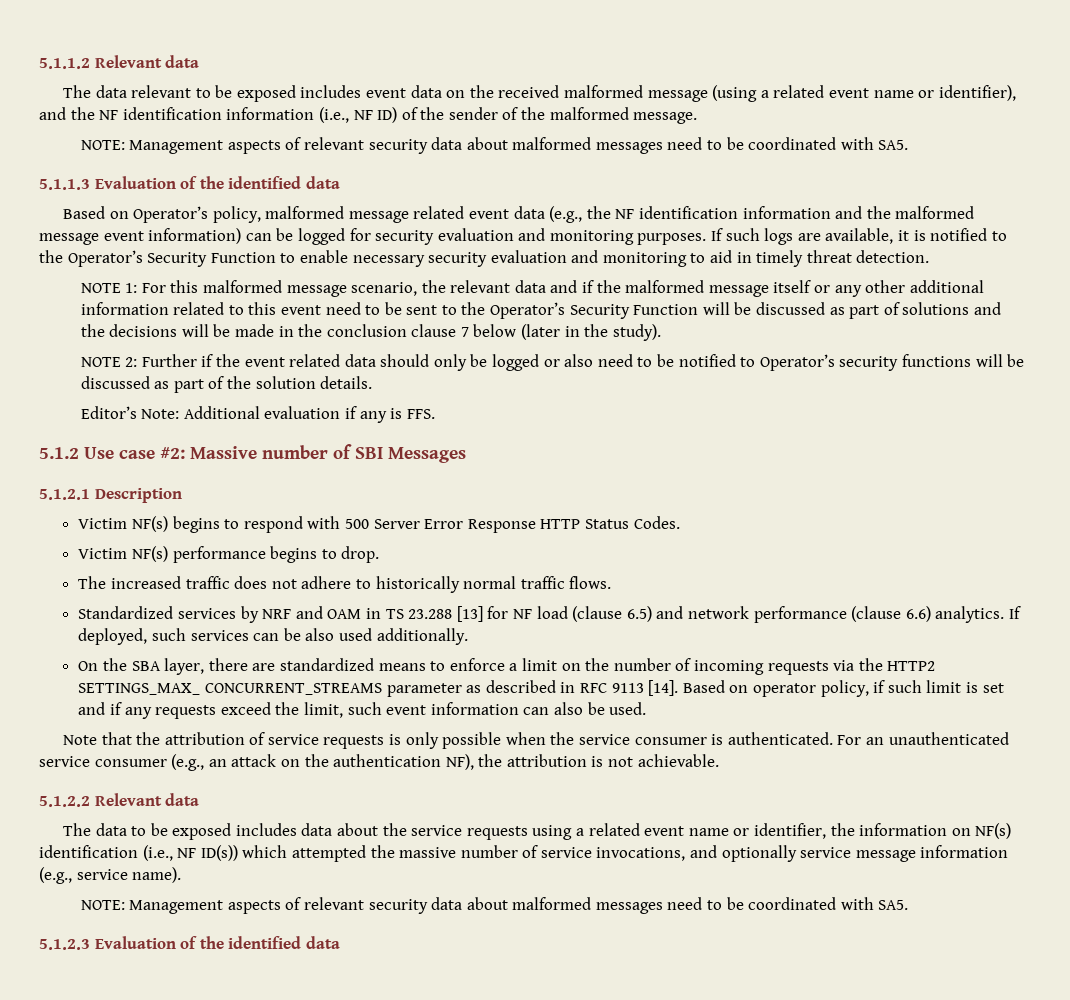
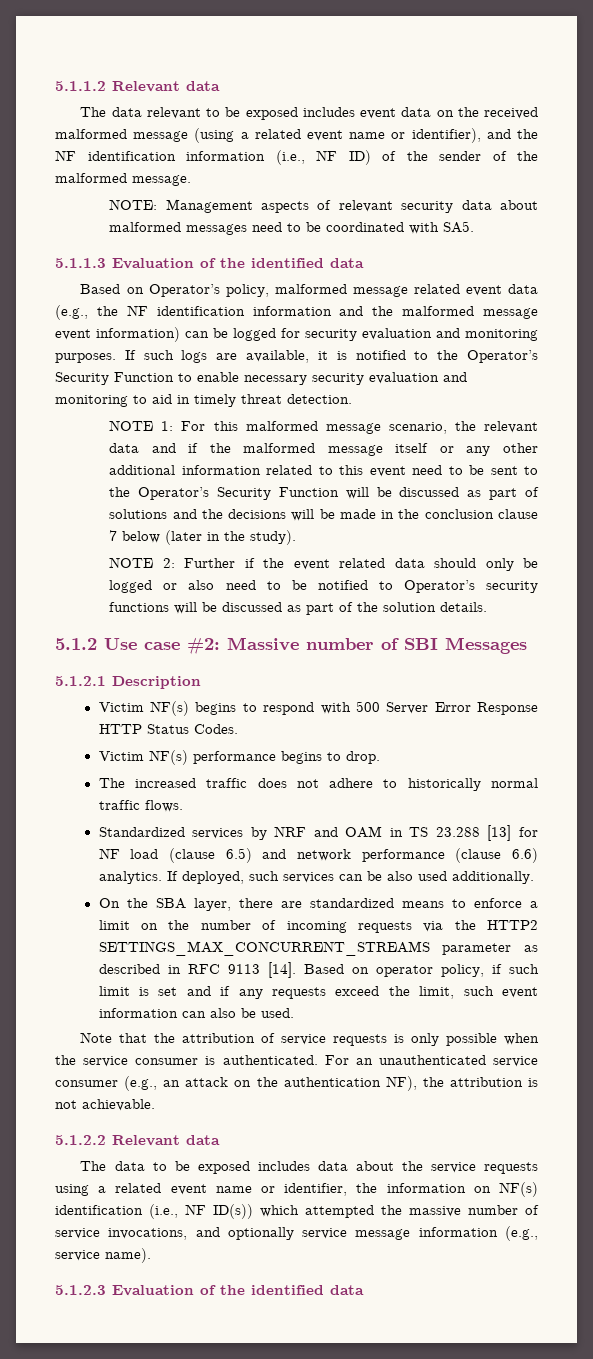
[80,406,435,423] // Editor’s Note: Additional evaluation if any is FFS. -> (488, 607) none
[78,683,383,695] SETTINGS_MAX_ CONCURRENT_STREAMS -> [98,941,430,956] SETTINGS_MAX_CONCURRENT_STREAMS
[80,897,909,914] // NOTE: Management aspects of relevant security data about malformed messages need to be coordinated with SA5. -> (151, 1255) none

